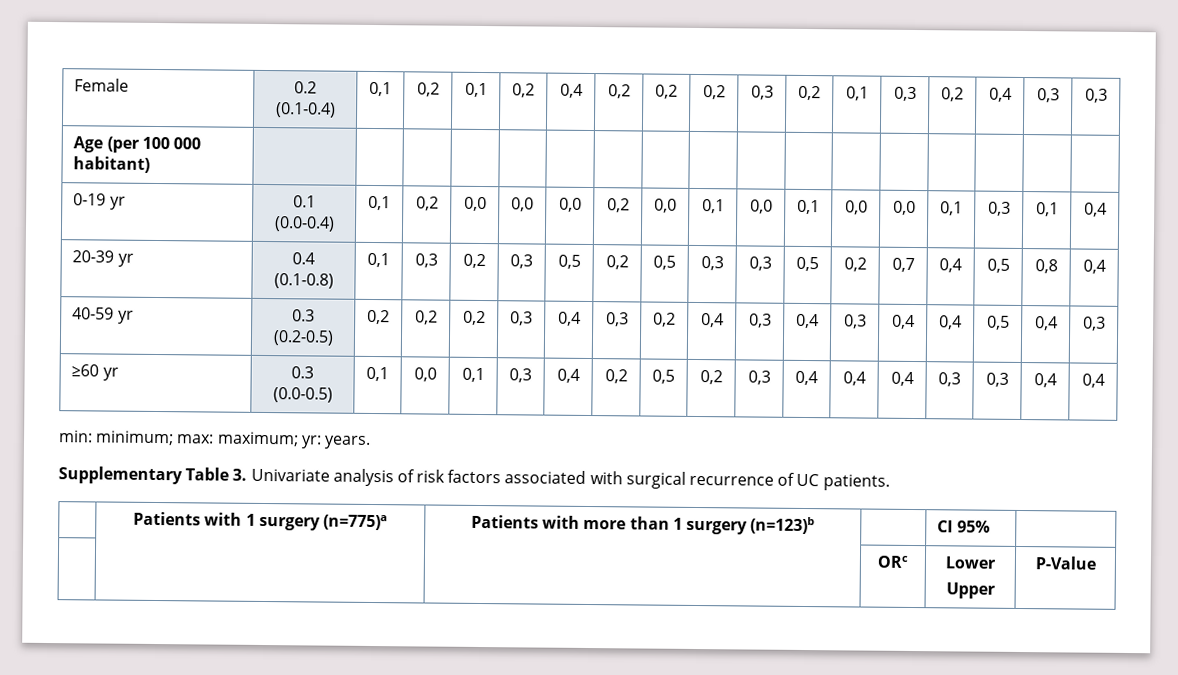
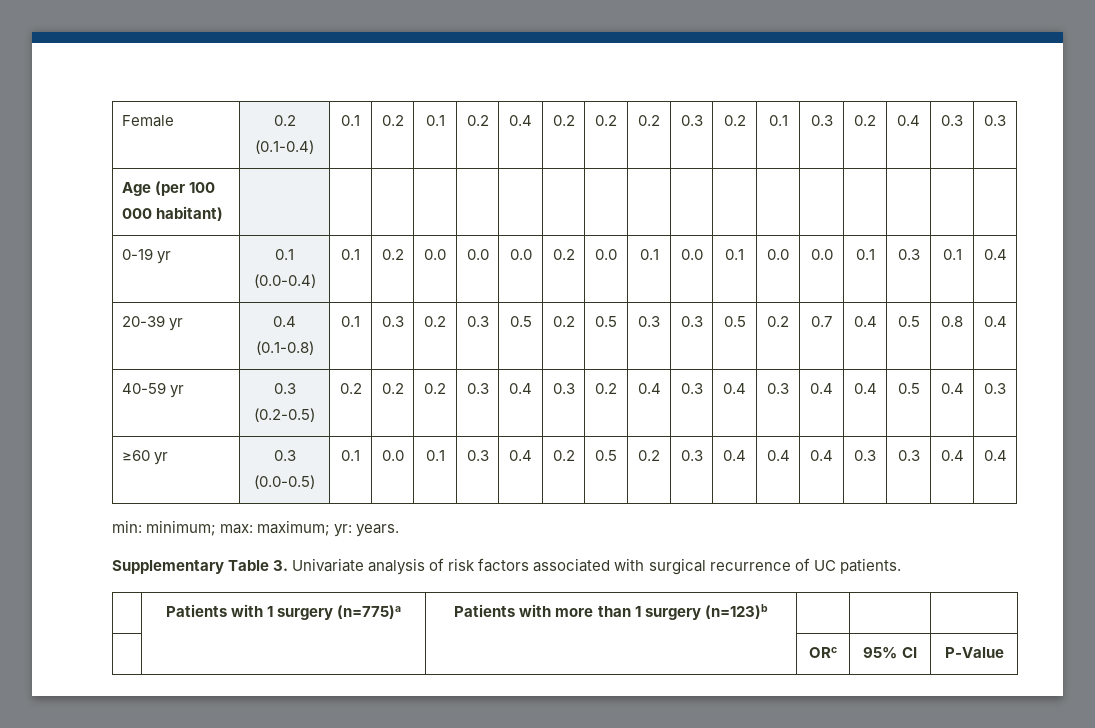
[369,81,392,97] [416,82,440,97] [464,82,488,98] [512,83,535,98] [559,83,583,98] [607,84,631,99] [655,84,678,99] [702,85,726,100] [750,85,774,100] [798,85,821,101] [845,86,869,101] [893,86,917,102] [941,87,964,102] [988,87,1012,102] [1036,88,1060,103] [1084,88,1108,103] 0,1 | 0,2 | 0,1 | 0,2 | 0,4 | 0,2 | 0,2 | 0,2 | 0,3 | 0,2 | 0,1 | 0,3 | 0,2 | 0,4 | 0,3 | 0,3 -> [341,115,360,126] [381,115,404,126] [425,115,445,126] [466,115,489,126] [509,115,532,126] [552,115,575,126] [595,115,617,126] [638,115,660,126] [680,115,703,126] [723,115,746,126] [768,115,788,126] [810,115,833,126] [854,115,876,126] [897,115,920,126] [941,115,963,126] [984,115,1006,126] 0.1 | 0.2 | 0.1 | 0.2 | 0.4 | 0.2 | 0.2 | 0.2 | 0.3 | 0.2 | 0.1 | 0.3 | 0.2 | 0.4 | 0.3 | 0.3
[368,195,391,211] [415,196,439,211] [463,196,487,212] [511,197,534,212] [558,197,582,212] [606,198,630,213] [654,198,677,213] [701,199,725,214] [749,199,773,214] [797,199,820,215] [844,200,868,215] [892,200,916,216] [940,201,963,216] [987,201,1011,216] [1035,202,1059,217] [1083,202,1107,217] [72,250,134,267] [292,252,315,265] [273,273,334,289] [367,252,390,268] [414,253,438,268] [462,253,486,269] [510,254,533,269] [557,254,581,269] [605,255,629,270] [653,255,676,270] [700,256,724,271] [748,256,772,271] [796,256,819,272] [843,257,867,272] [891,257,915,273] [939,258,962,273] [986,258,1010,273] [1034,259,1058,274] [1082,259,1106,274] [72,307,134,324] [292,309,315,322] [272,330,334,346] [367,309,390,325] [414,310,438,325] [462,310,486,326] [510,311,533,326] [557,311,581,326] [605,312,629,327] [653,312,676,327] [700,313,724,328] [748,313,772,328] [796,313,819,329] [843,314,867,329] [891,314,915,330] [939,315,962,330] [986,315,1010,330] [1034,316,1058,331] [1082,316,1106,331] [71,364,119,381] [291,366,314,379] [272,387,333,403] [366,366,389,382] [413,367,437,382] [461,367,485,383] [509,368,532,383] [556,368,580,383] [604,369,628,384] [652,369,675,384] [699,370,723,385] [747,370,771,385] [795,370,818,386] [842,371,866,386] [890,371,914,387] [938,372,961,387] [985,372,1009,387] [1033,373,1057,388] [1081,373,1105,388] 0,1 | 0,2 | 0,0 | 0,0 | 0,0 | 0,2 | 0,0 | 0,1 | 0,0 | 0,1 | 0,0 | 0,0 | 0,1 | 0,3 | 0,1 | 0,4 // 20-39 yr | 0.4 (0.1-0.8) | 0,1 | 0,3 | 0,2 | 0,3 | 0,5 | 0,2 | 0,5 | 0,3 | 0,3 | 0,5 | 0,2 | 0,7 | 0,4 | 0,5 | 0,8 | 0,4 // 40-59 yr | 0.3 (0.2-0.5) | 0,2 | 0,2 | 0,2 | 0,3 | 0,4 | 0,3 | 0,2 | 0,4 | 0,3 | 0,4 | 0,3 | 0,4 | 0,4 | 0,5 | 0,4 | 0,3 // ≥60 yr | 0.3 (0.0-0.5) | 0,1 | 0,0 | 0,1 | 0,3 | 0,4 | 0,2 | 0,5 | 0,2 | 0,3 | 0,4 | 0,4 | 0,4 | 0,3 | 0,3 | 0,4 | 0,4 -> [341,249,360,260] [381,249,404,260] [424,249,446,260] [466,249,489,260] [509,249,532,260] [552,249,575,260] [595,249,617,260] [639,249,659,260] [680,249,703,260] [725,249,744,260] [767,249,789,260] [810,249,833,260] [855,249,875,260] [897,249,920,260] [942,249,962,260] [983,249,1007,260] [121,315,183,331] [273,316,296,327] [255,341,314,355] [341,316,360,327] [381,316,404,327] [424,316,446,327] [466,316,489,327] [509,316,532,327] [552,316,575,327] [595,316,617,327] [638,316,660,327] [680,316,703,327] [723,316,746,327] [767,316,789,327] [811,316,832,327] [853,316,877,327] [897,316,920,327] [941,316,963,327] [983,316,1007,327] [121,382,184,398] [273,383,296,394] [254,408,315,422] [339,383,362,394] [381,383,404,394] [424,383,446,394] [466,383,489,394] [509,383,532,394] [552,383,575,394] [595,383,617,394] [637,383,661,394] [680,383,703,394] [723,383,746,394] [767,383,789,394] [810,383,833,394] [853,383,877,394] [897,383,920,394] [940,383,964,394] [984,383,1006,394] [121,450,168,465] [273,450,296,461] [254,475,315,489] [341,450,360,461] [381,450,404,461] [425,450,445,461] [466,450,489,461] [509,450,532,461] [552,450,575,461] [595,450,617,461] [638,450,660,461] [680,450,703,461] [723,450,746,461] [766,450,790,461] [810,450,833,461] [854,450,876,461] [897,450,920,461] [940,450,964,461] [983,450,1007,461] 0.1 | 0.2 | 0.0 | 0.0 | 0.0 | 0.2 | 0.0 | 0.1 | 0.0 | 0.1 | 0.0 | 0.0 | 0.1 | 0.3 | 0.1 | 0.4 // 20-39 yr | 0.4 (0.1-0.8) | 0.1 | 0.3 | 0.2 | 0.3 | 0.5 | 0.2 | 0.5 | 0.3 | 0.3 | 0.5 | 0.2 | 0.7 | 0.4 | 0.5 | 0.8 | 0.4 // 40-59 yr | 0.3 (0.2-0.5) | 0.2 | 0.2 | 0.2 | 0.3 | 0.4 | 0.3 | 0.2 | 0.4 | 0.3 | 0.4 | 0.3 | 0.4 | 0.4 | 0.5 | 0.4 | 0.3 // ≥60 yr | 0.3 (0.0-0.5) | 0.1 | 0.0 | 0.1 | 0.3 | 0.4 | 0.2 | 0.5 | 0.2 | 0.3 | 0.4 | 0.4 | 0.4 | 0.3 | 0.3 | 0.4 | 0.4
[937,520,990,533] CI 95% -> (768, 611) none
[945,556,995,569] [945,582,995,599] Lower // Upper -> [863,647,917,659] 95% CI

